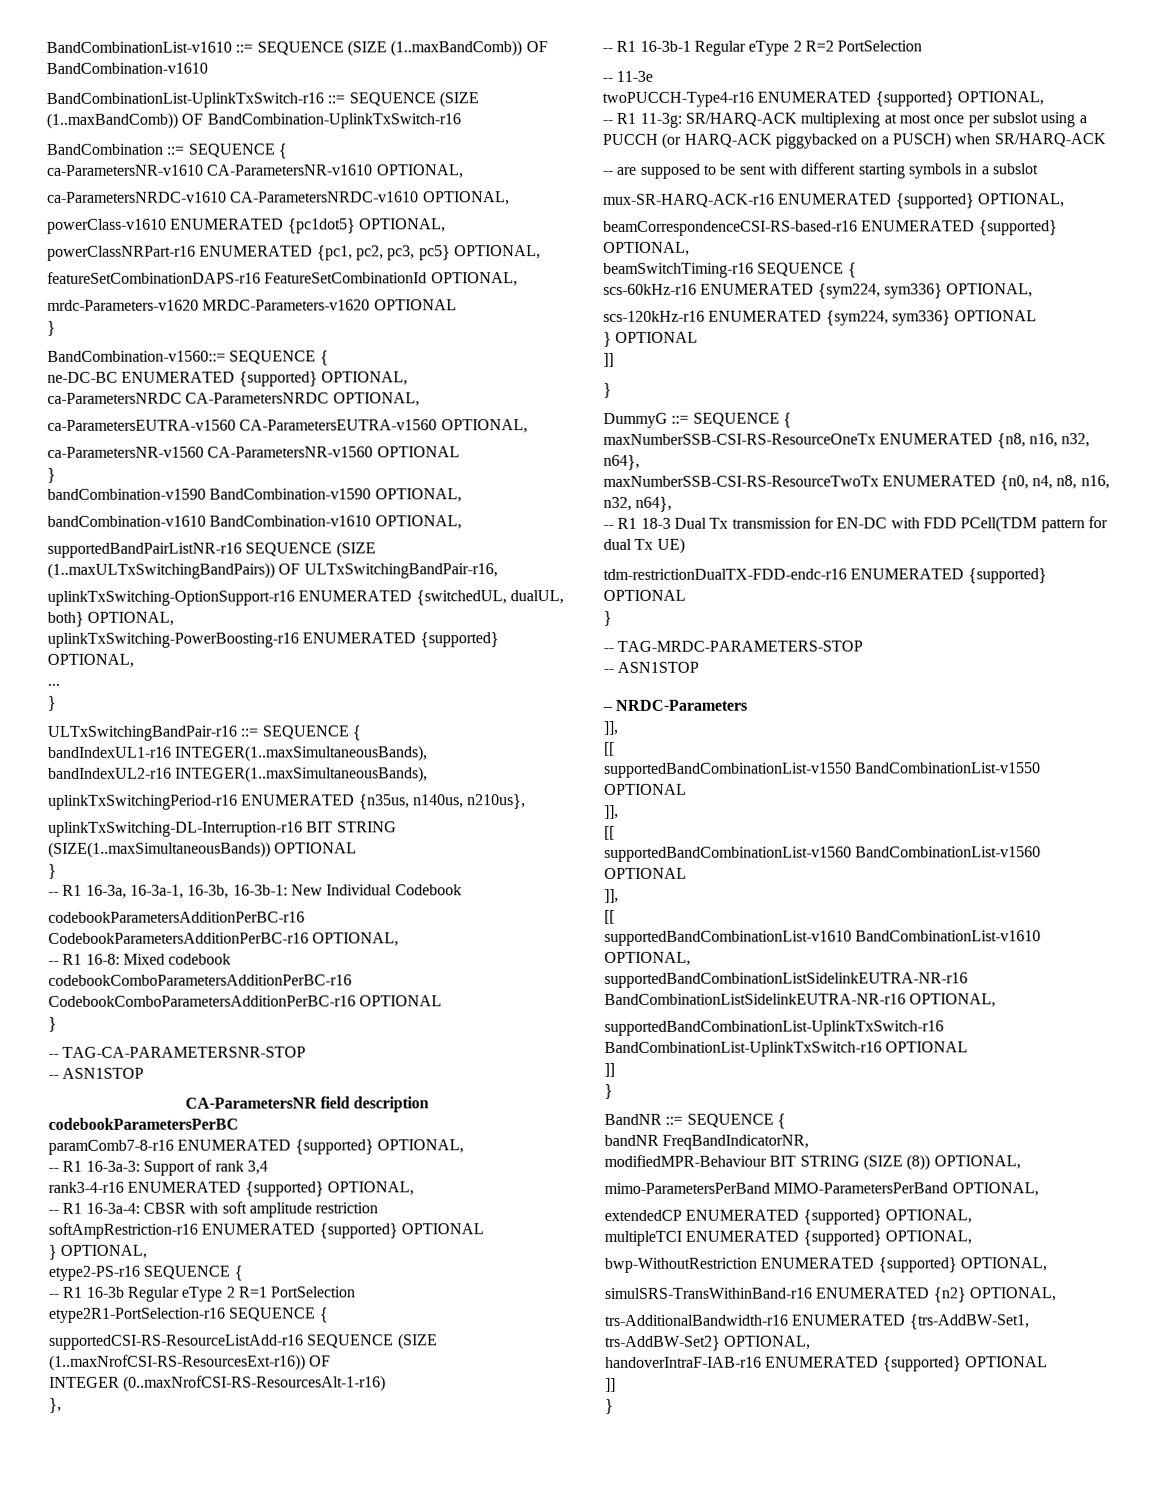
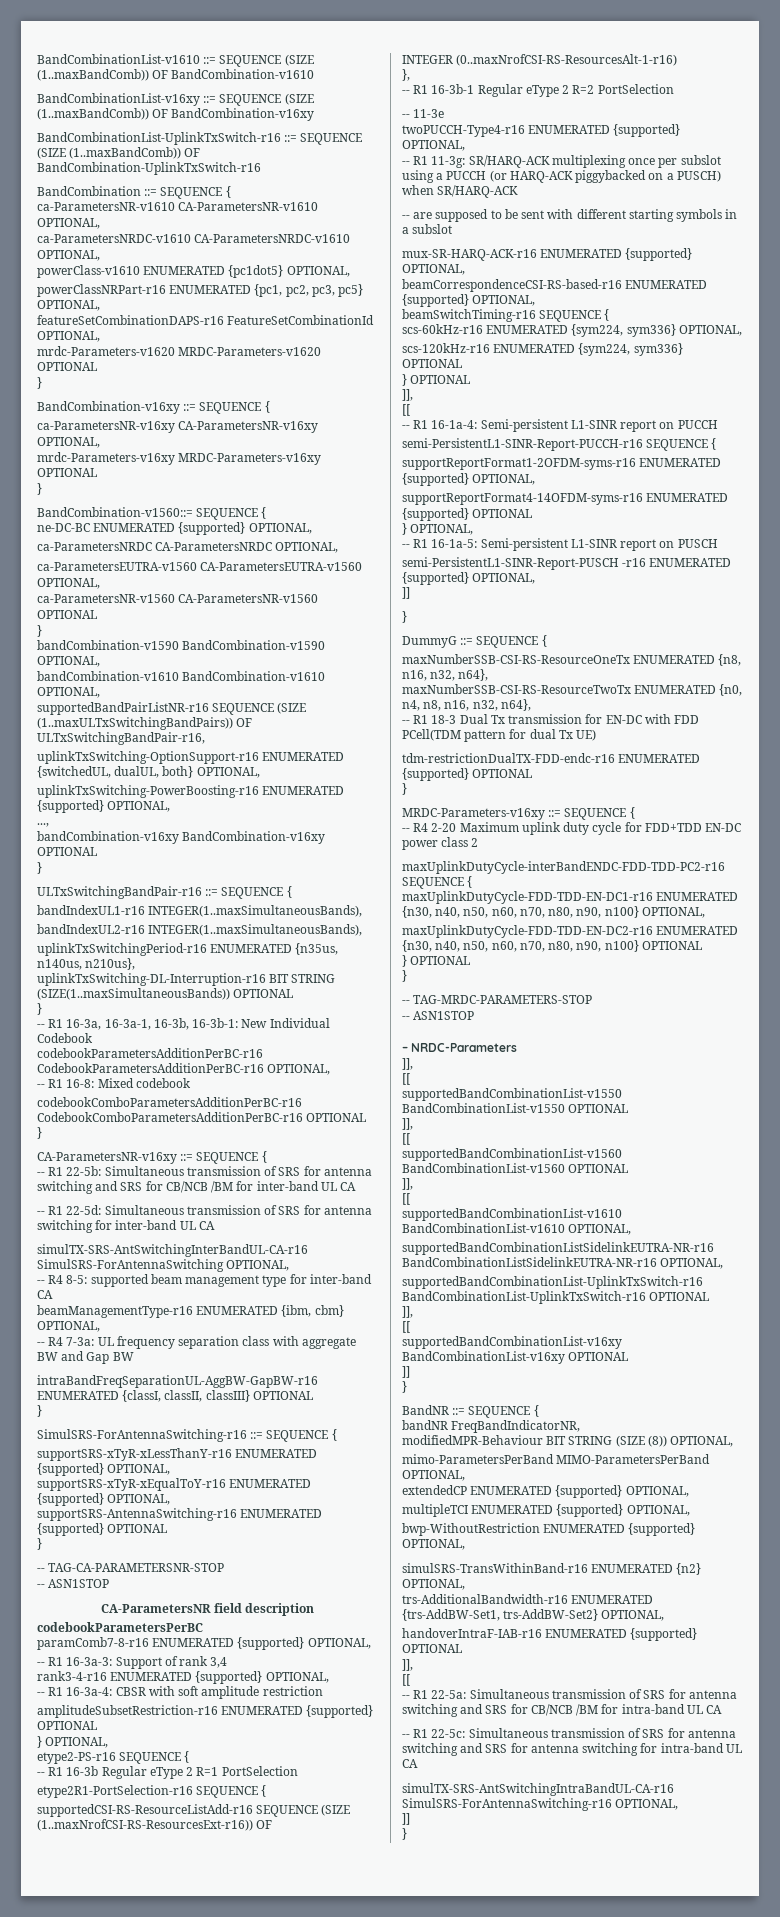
(208, 68) none -> [37,93,314,106] [37,108,315,121] // BandCombinationList-v16xy ::= SEQUENCE (SIZE (1..maxBandComb)) OF BandCombination-v16xy
(56, 328) none -> [37,401,270,414] [37,421,319,433] [37,437,100,448] [37,452,322,465] [37,468,97,477] [37,483,42,495] // BandCombination-v16xy ::= SEQUENCE { // ca-ParametersNR-v16xy CA-ParametersNR-v16xy OPTIONAL, // mrdc-Parameters-v16xy MRDC-Parameters-v16xy OPTIONAL // }
[47,683,60,686] ... -> [37,823,49,827] [37,831,326,844] [37,847,97,856] ..., // bandCombination-v16xy BandCombination-v16xy OPTIONAL
(57, 1024) none -> [37,1151,267,1164] [37,1166,372,1176] [37,1181,357,1194] [37,1205,372,1215] [37,1220,215,1233] [37,1244,308,1257] [37,1259,290,1272] [37,1274,372,1287] [37,1290,53,1299] [37,1305,344,1318] [37,1321,100,1332] [37,1336,356,1349] [37,1351,134,1364] [37,1375,318,1388] [37,1390,313,1402] [37,1405,42,1417] [37,1429,337,1442] [37,1448,318,1461] [37,1463,171,1476] [37,1478,312,1491] [37,1493,171,1506] [37,1508,323,1521] [37,1523,168,1536] [37,1538,42,1550] // CA-ParametersNR-v16xy ::= SEQUENCE { // -- R1 22-5b: Simultaneous transmission of SRS for antenna switching and SRS for CB/NCB /BM for inter-band UL CA // -- R1 22-5d: Simultaneous transmission of SRS for antenna switching for inter-band UL CA // simulTX-SRS-AntSwitchingInterBandUL-CA-r16 SimulSRS-ForAntennaSwitching OPTIONAL, // -- R4 8-5: supported beam management type for inter-band CA // beamManagementType-r16 ENUMERATED {ibm, cbm} OPTIONAL, // -- R4 7-3a: UL frequency separation class with aggregate BW and Gap BW // intraBandFreqSeparationUL-AggBW-GapBW-r16 ENUMERATED {classI, classII, classIII} OPTIONAL // } // SimulSRS-ForAntennaSwitching-r16 ::= SEQUENCE { // supportSRS-xTyR-xLessThanY-r16 ENUMERATED {supported} OPTIONAL, // supportSRS-xTyR-xEqualToY-r16 ENUMERATED {supported} OPTIONAL, // supportSRS-AntennaSwitching-r16 ENUMERATED {supported} OPTIONAL // }
[48,1222,198,1239] softAmpRestriction-r16 -> [37,1705,218,1718] amplitudeSubsetRestriction-r16
[883,113,931,124] at most -> (626, 161) none
(699, 337) none -> [402,389,413,401] [402,404,410,416] [402,419,718,432] [402,438,717,451] [402,458,722,470] [402,473,536,486] [402,493,729,505] [402,508,533,521] [402,523,474,535] [402,538,718,551] [402,557,732,570] [402,572,536,585] // ]], // [[ // -- R1 16-1a-4: Semi-persistent L1-SINR report on PUCCH // semi-PersistentL1-SINR-Report-PUCCH-r16 SEQUENCE { // supportReportFormat1-2OFDM-syms-r16 ENUMERATED {supported} OPTIONAL, // supportReportFormat4-14OFDM-syms-r16 ENUMERATED {supported} OPTIONAL // } OPTIONAL, // -- R1 16-1a-5: Semi-persistent L1-SINR report on PUSCH // semi-PersistentL1-SINR-Report-PUSCH -r16 ENUMERATED {supported} OPTIONAL,
(612, 618) none -> [402,807,635,820] [402,822,742,835] [402,837,479,850] [402,861,725,874] [402,876,473,889] [402,891,739,904] [402,906,705,918] [402,925,739,938] [402,940,702,952] [402,955,471,967] [402,970,407,982] // MRDC-Parameters-v16xy ::= SEQUENCE { // -- R4 2-20 Maximum uplink duty cycle for FDD+TDD EN-DC power class 2 // maxUplinkDutyCycle-interBandENDC-FDD-TDD-PC2-r16 SEQUENCE { // maxUplinkDutyCycle-FDD-TDD-EN-DC1-r16 ENUMERATED {n30, n40, n50, n60, n70, n80, n90, n100} OPTIONAL, // maxUplinkDutyCycle-FDD-TDD-EN-DC2-r16 ENUMERATED {n30, n40, n50, n60, n70, n80, n90, n100} OPTIONAL // } OPTIONAL // }
(969, 1047) none -> [402,1306,413,1318] [402,1321,410,1333] [402,1336,622,1349] [402,1351,629,1364] // ]], // [[ // supportedBandCombinationList-v16xy BandCombinationList-v16xy OPTIONAL
(1048, 1362) none -> [402,1659,413,1671] [402,1674,410,1686] [402,1689,737,1699] [402,1704,723,1717] [402,1728,736,1738] [402,1743,742,1756] [402,1759,418,1768] [402,1783,674,1796] [402,1798,679,1811] // ]], // [[ // -- R1 22-5a: Simultaneous transmission of SRS for antenna switching and SRS for CB/NCB /BM for intra-band UL CA // -- R1 22-5c: Simultaneous transmission of SRS for antenna switching and SRS for antenna switching for intra-band UL CA // simulTX-SRS-AntSwitchingIntraBandUL-CA-r16 SimulSRS-ForAntennaSwitching-r16 OPTIONAL,

